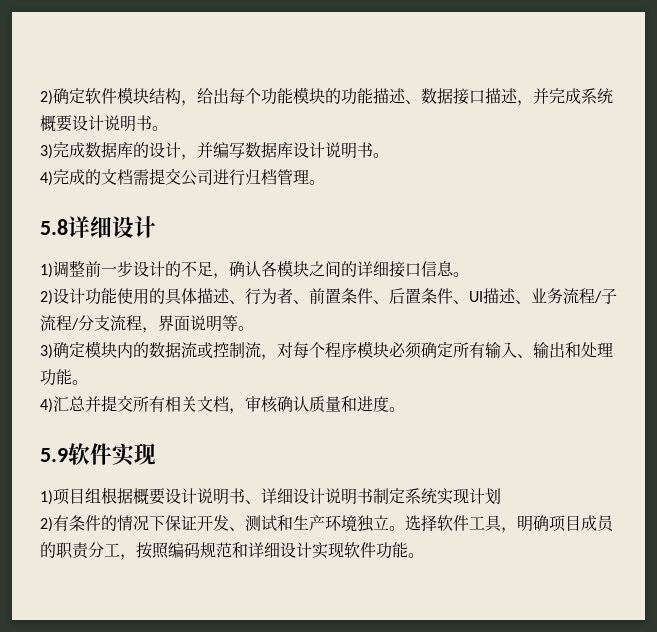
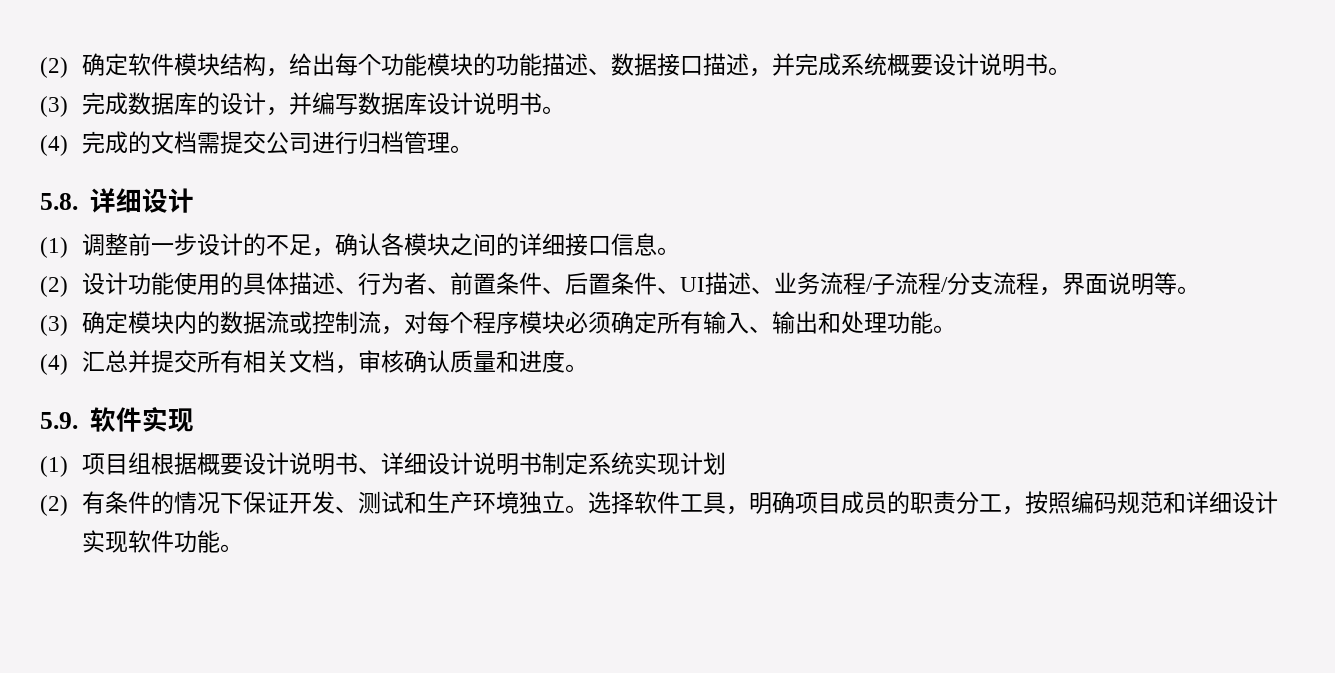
[40,90,53,105] 2) -> [40,57,68,78] (2)
[40,144,53,159] 3) -> [40,96,68,117] (3)
[40,171,53,186] 4) -> [40,135,68,156] (4)
[40,219,68,235] 5.8 -> [40,193,78,210] 5.8.
[40,263,53,278] 1) -> [40,237,68,258] (1)
[40,290,53,305] 2) -> [40,276,68,297] (2)
[40,344,53,359] 3) -> [40,315,68,336] (3)
[40,398,53,413] 4) -> [40,354,68,375] (4)
[40,448,68,462] 5.9 -> [40,412,78,429] 5.9.
[40,490,53,505] 1) -> [40,456,68,477] (1)
[40,517,53,532] 2) -> [40,495,68,516] (2)

